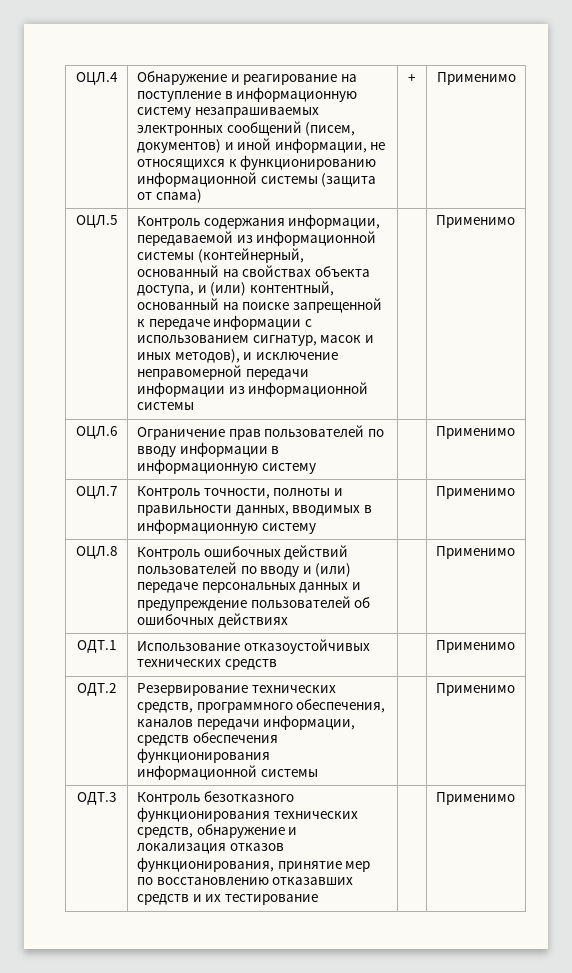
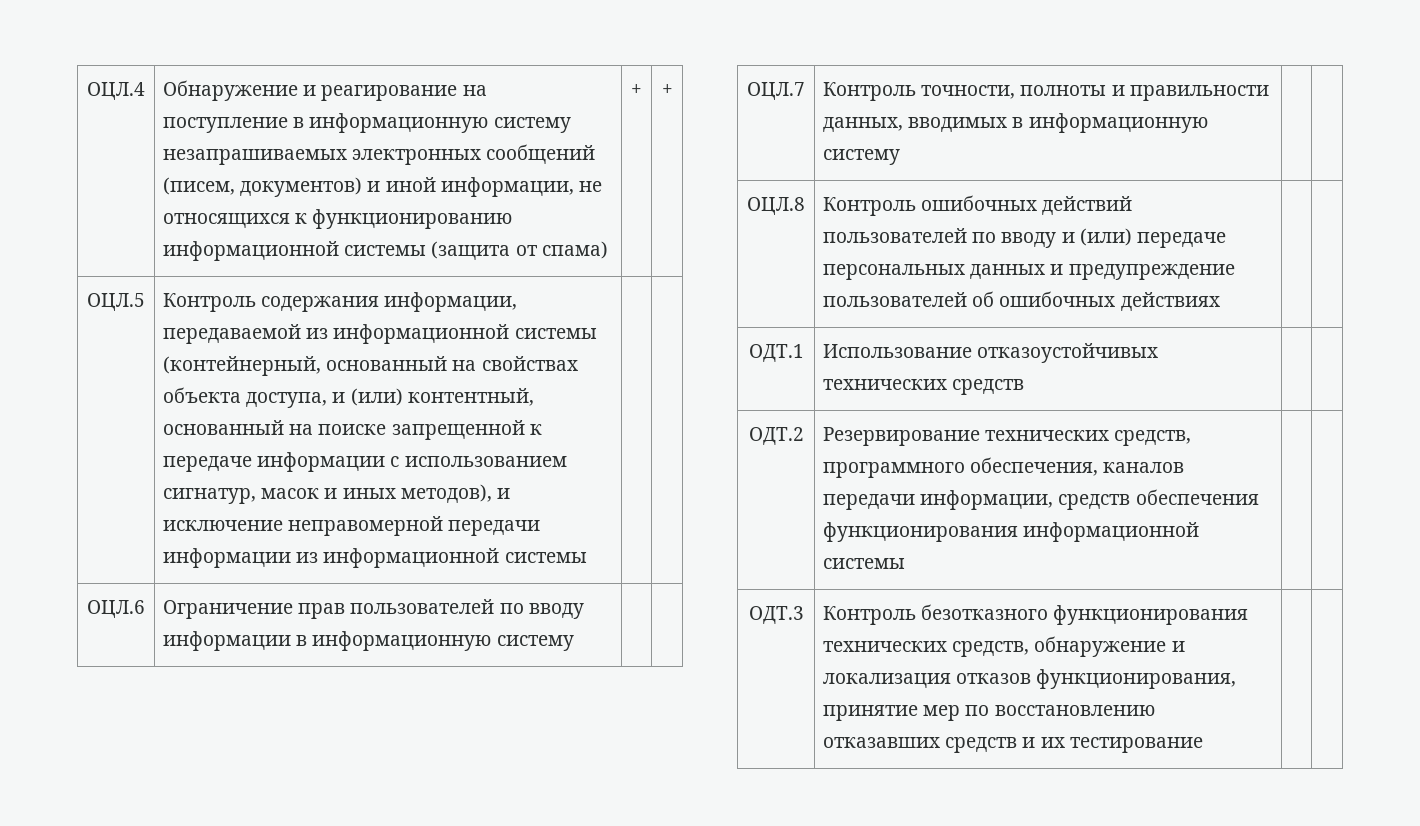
[436,72,516,85] Применимо -> [661,84,673,96] +
[435,215,515,228] Применимо -> (587, 557) none
[435,426,515,439] Применимо -> (574, 643) none
[435,486,515,499] Применимо -> (901, 157) none
[435,546,515,559] Применимо -> (1220, 301) none
[435,640,515,653] Применимо -> (1025, 387) none
[435,683,515,696] Применимо -> (906, 563) none
[435,792,515,805] Применимо -> (1203, 745) none

